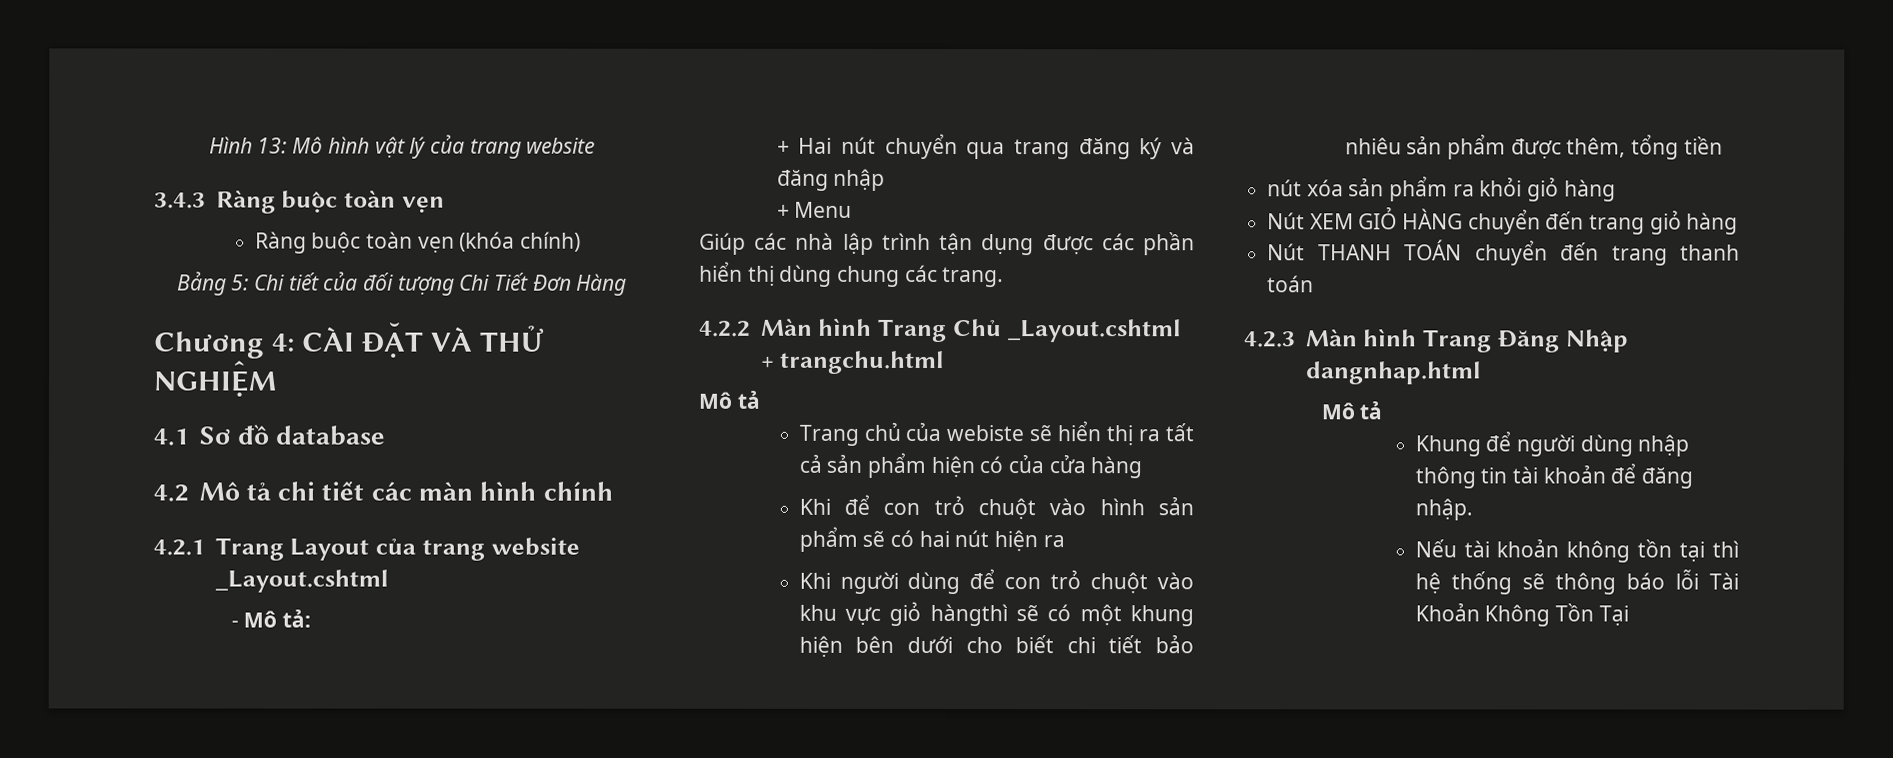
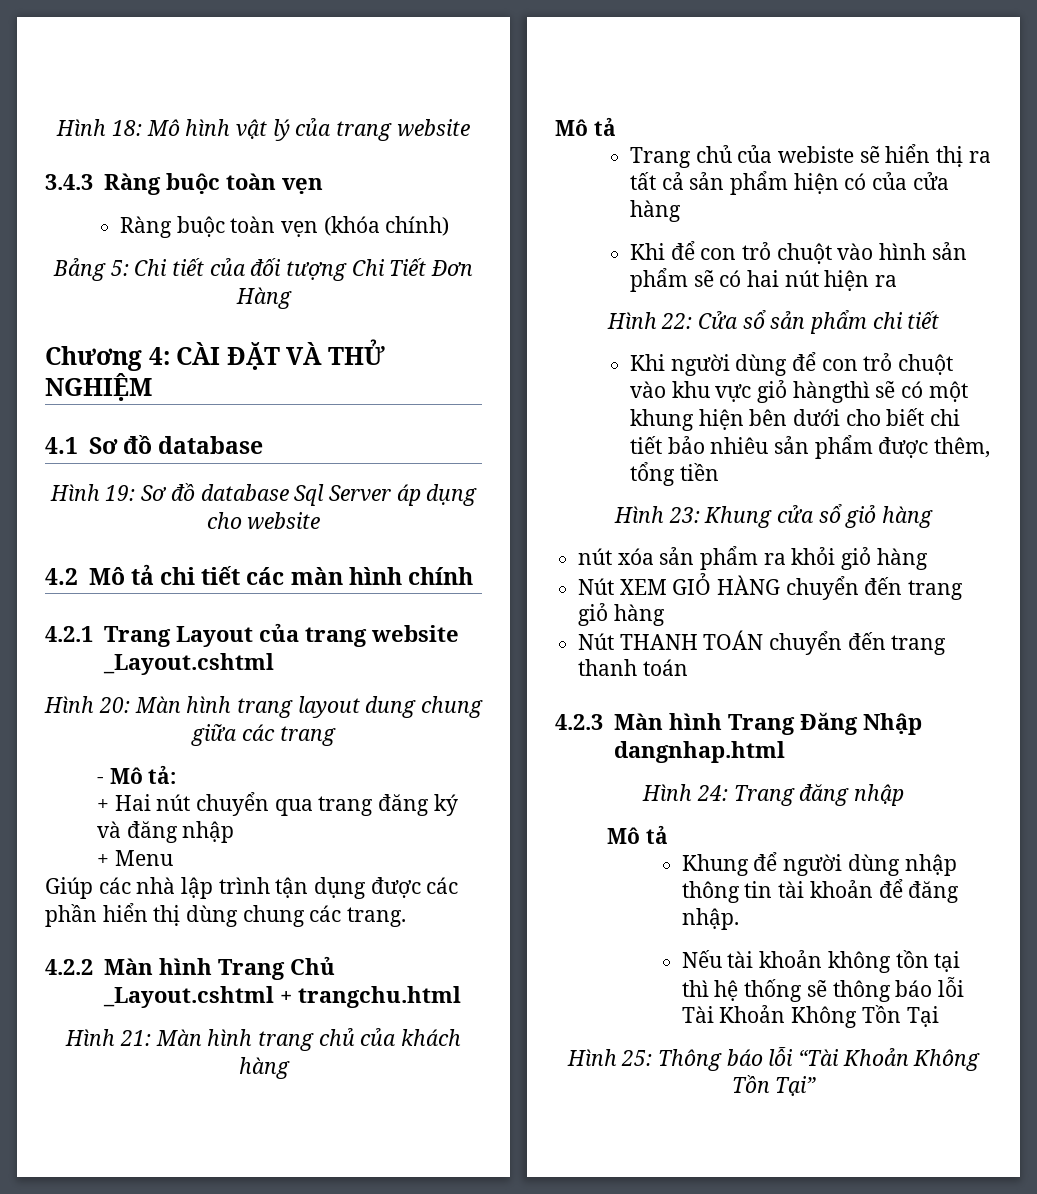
[208,136,288,154] Hình 13: -> [56,119,142,136] Hình 18:
(386, 435) none -> [49,483,478,506] [206,512,321,530] // Hình 19: Sơ đồ database Sql Server áp dụng cho website
(389, 581) none -> [44,696,483,718] [191,724,336,746] // Hình 20: Màn hình trang layout dung chung giữa các trang
(946, 362) none -> [65,1028,461,1051] [238,1057,290,1079] // Hình 21: Màn hình trang chủ của khách hàng
(1065, 541) none -> [606,310,940,334] // Hình 22: Cửa sổ sản phẩm chi tiết
(1723, 145) none -> [613,504,934,528] // Hình 23: Khung cửa sổ giỏ hàng
(1482, 373) none -> [642,784,904,806] // Hình 24: Trang đăng nhập
(1629, 615) none -> [566,1047,981,1071] [731,1075,817,1096] // Hình 25: Thông báo lỗi “Tài Khoản Không Tồn Tại”

